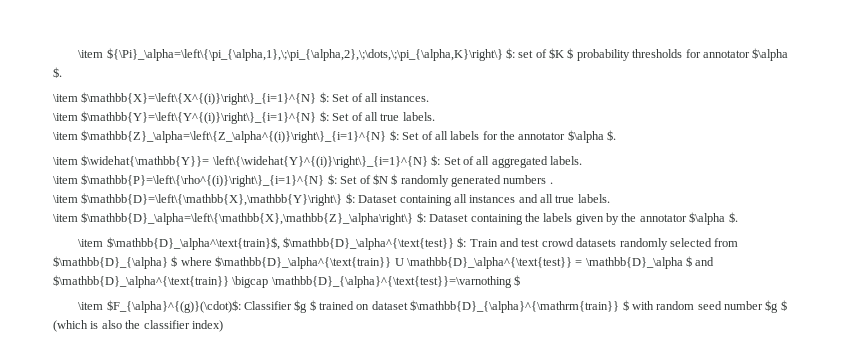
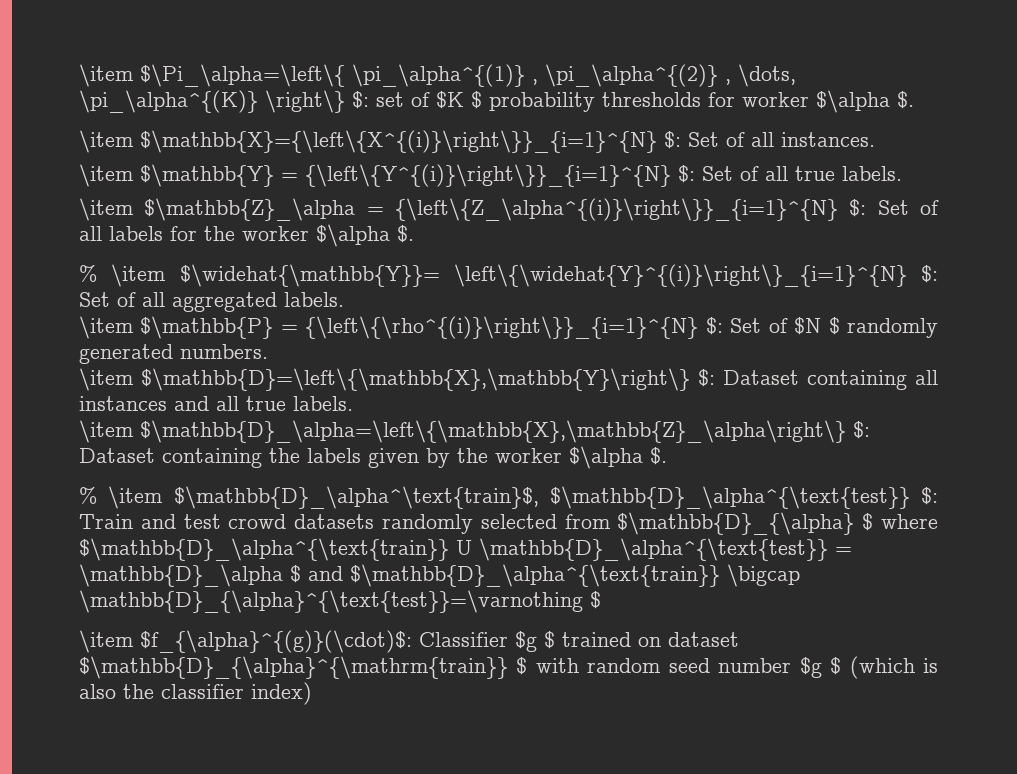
[78,48,503,61] \item ${\Pi}_\alpha=\left\{\pi_{\alpha,1},\;\pi_{\alpha,2},\;\dots,\;\pi_{\alpha,K}\right\} -> [79,64,796,87] [79,90,345,113] \item $\Pi_\alpha=\left\{ \pi_\alpha^{(1)} , \pi_\alpha^{(2)} , \dots, \pi_\alpha^{(K)} \right\}
[702,48,789,61] [53,67,62,78] [53,92,317,105] annotator $\alpha $. // \item $\mathbb{X}=\left\{X^{(i)}\right\}_{i=1}^{N} -> [742,90,914,113] [79,130,657,153] worker $\alpha $. // \item $\mathbb{X}={\left\{X^{(i)}\right\}}_{i=1}^{N}
[81,111,317,124] $\mathbb{Y}=\left\{Y^{(i)}\right\}_{i=1}^{N} -> [140,164,671,187] $\mathbb{Y} = {\left\{Y^{(i)}\right\}}_{i=1}^{N}
[81,130,387,143] $\mathbb{Z}_\alpha=\left\{Z_\alpha^{(i)}\right\}_{i=1}^{N} -> [144,198,838,221] $\mathbb{Z}_\alpha = {\left\{Z_\alpha^{(i)}\right\}}_{i=1}^{N}
[518,130,617,143] annotator $\alpha $. // -> [242,224,414,247] [79,264,97,282] worker $\alpha $. // %
[81,174,325,187] $\mathbb{P}=\left\{\rho^{(i)}\right\}_{i=1}^{N} -> [140,316,699,339] $\mathbb{P} = {\left\{\rho^{(i)}\right\}}_{i=1}^{N}
[503,175,553,184] numbers . -> [180,344,268,359] numbers.
[639,212,738,225] annotator $\alpha $. // -> [495,446,667,469] [79,486,97,504] worker $\alpha $. // %
[106,300,241,313] $F_{\alpha}^{(g)}(\cdot)$: -> [140,630,412,653] $f_{\alpha}^{(g)}(\cdot)$:

